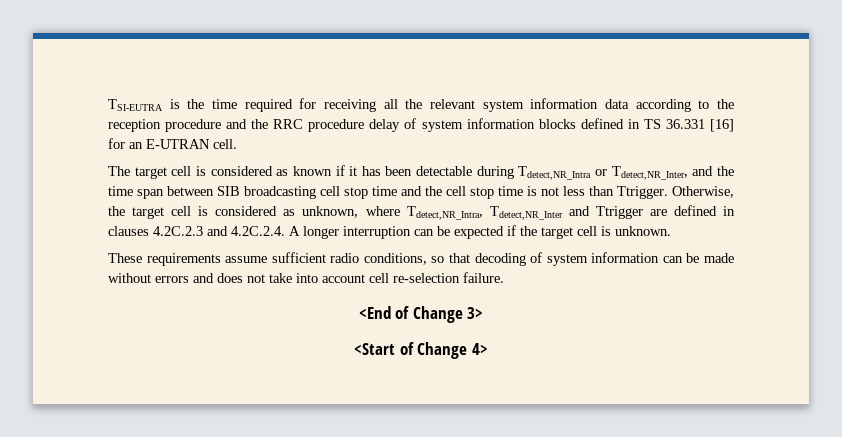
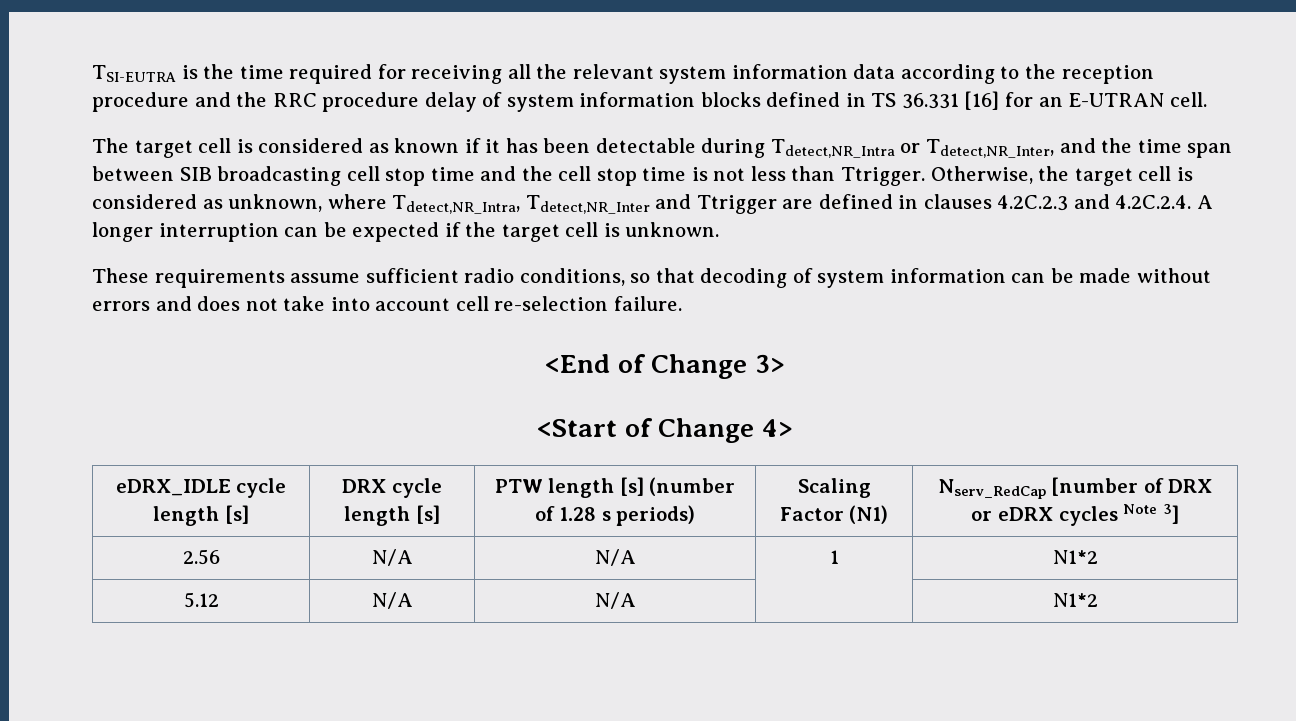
(488, 349) none -> [115,478,287,498] [153,505,249,526] [342,478,442,498] [344,505,440,526] [494,477,736,498] [534,505,696,526] [797,478,871,498] [779,505,889,524] [937,477,1213,499] [971,504,1179,526] [182,549,220,565] [371,549,413,566] [594,549,636,566] [829,550,839,564] [1052,550,1098,564] [183,592,219,608] [371,592,413,609] [594,592,636,609] [1052,593,1098,607] // eDRX_IDLE cycle length [s] | DRX cycle length [s] | PTW length [s] (number of 1.28 s periods) | Scaling Factor (N1) | Nserv_RedCap [number of DRX or eDRX cycles Note 3] // 2.56 | N/A | N/A | 1 | N1*2 // 5.12 | N/A | N/A | | N1*2

